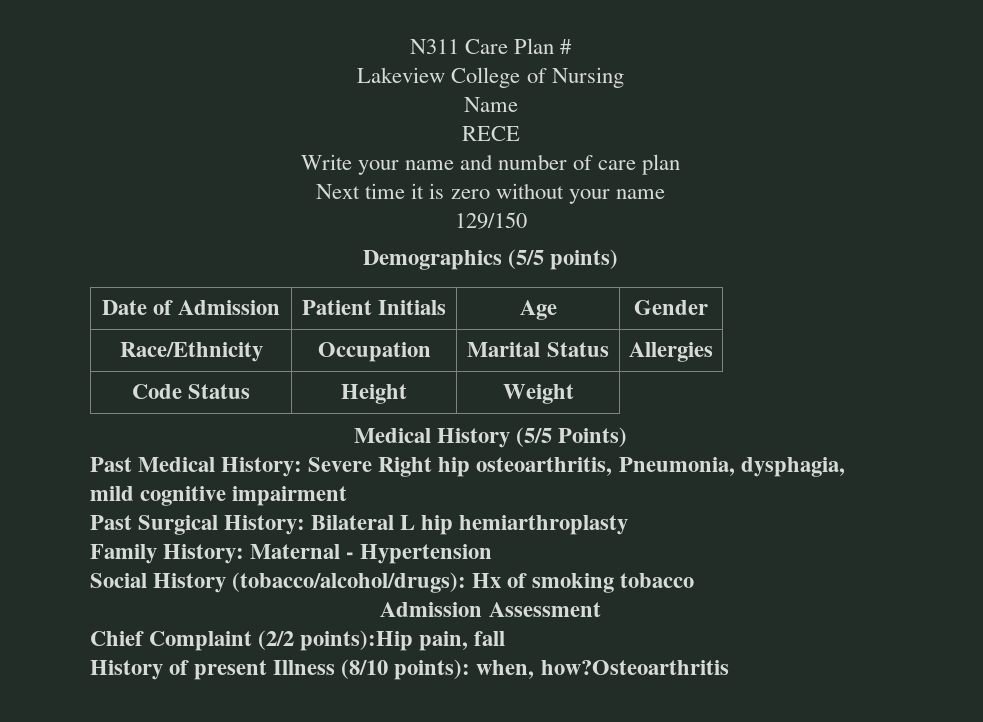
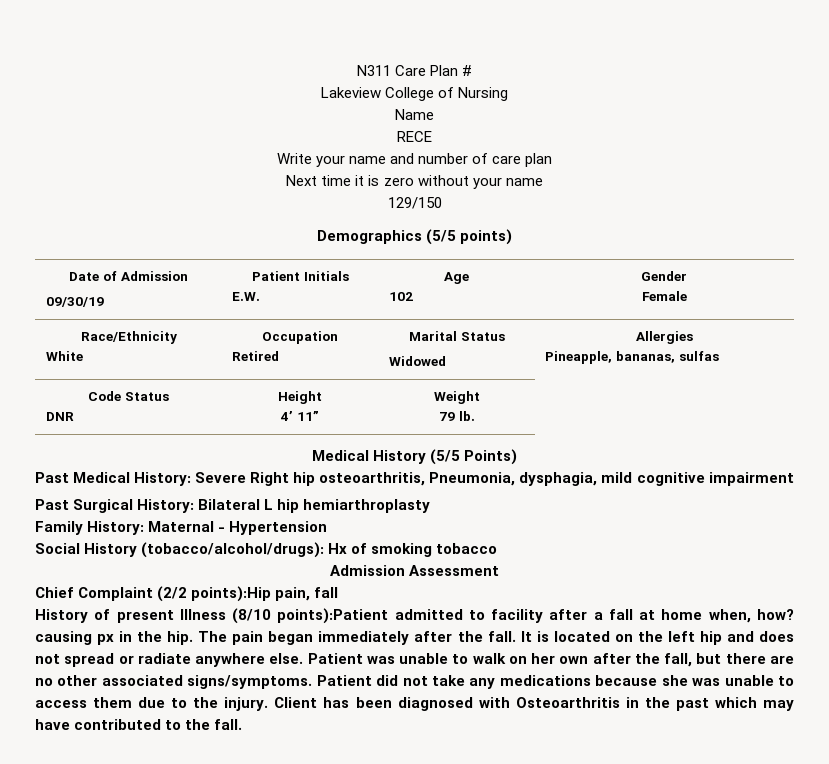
(281, 307) none -> [46,297,105,307] // 09/30/19
(447, 307) none -> [232,292,261,301] // E.W.
(557, 310) none -> [389,292,414,301] // 102
(708, 307) none -> [641,291,687,301] // Female
(263, 352) none -> [46,351,84,361] // White
(431, 352) none -> [232,351,280,361] // Retired
(609, 349) none -> [389,356,447,366] // Widowed
(713, 352) none -> [545,351,720,364] // Pineapple, bananas, sulfas
(251, 391) none -> [46,412,75,421] // DNR
(407, 394) none -> [280,411,319,421] // 4’ 11”
(574, 394) none -> [438,411,475,421] // 79 lb.
[394,659,729,680] points): when, how?Osteoarthritis -> [277,608,794,624] [35,631,794,645] [35,653,795,667] [35,675,795,689] [35,697,794,711] [35,719,243,730] points):Patient admitted to facility after a fall at home when, how? causing px in the hip. The pain began immediately after the fall. It is located on the left hip and does not spread or radiate anywhere else. Patient was unable to walk on her own after the fall, but there are no other associated signs/symptoms. Patient did not take any medications because she was unable to access them due to the injury. Client has been diagnosed with Osteoarthritis in the past which may have contributed to the fall.

